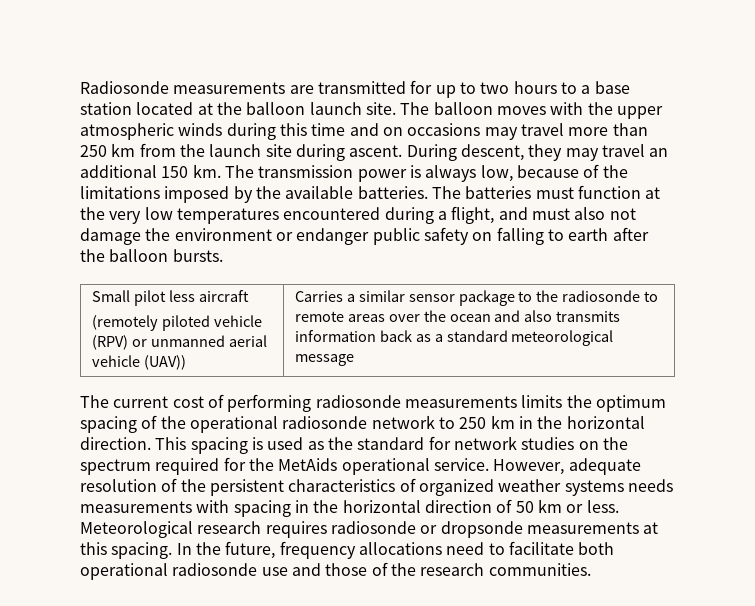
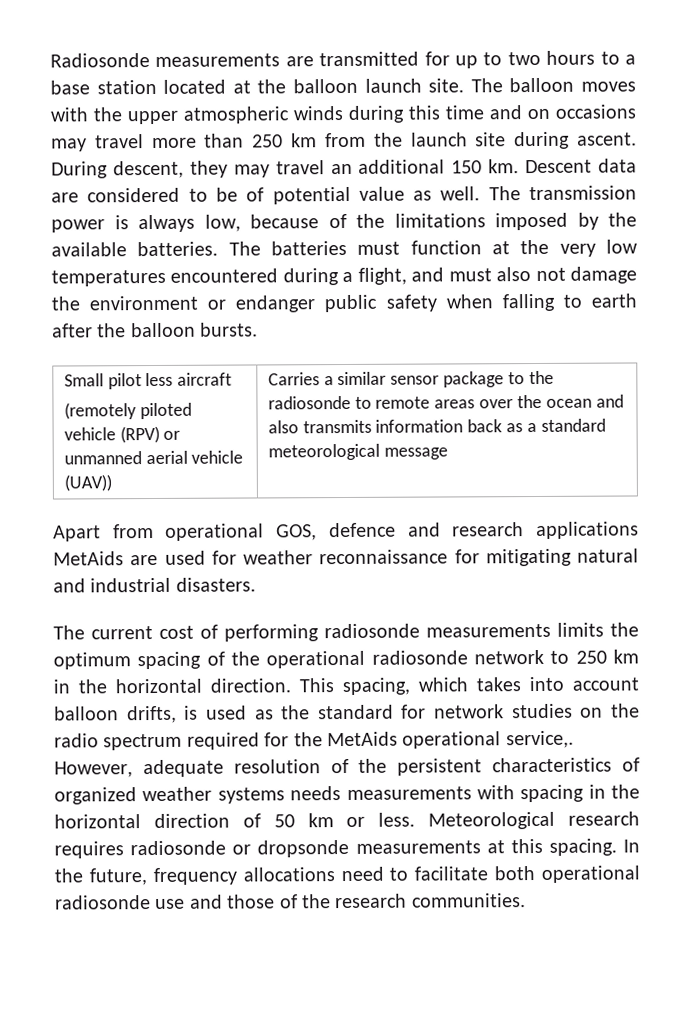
(221, 171) none -> [525,158,637,174] [51,186,481,205] Descent data are considered to be of potential value as well.
[472,232,493,241] on -> [445,294,493,309] when
(354, 360) none -> [53,521,639,542] [53,548,639,567] [53,577,256,593] // Apart from operational GOS, defence and research applications MetAids are used for weather reconnaissance for mitigating natural and industrial disasters.
[190,437,248,454] spacing -> [342,676,639,696] [54,705,177,724] spacing, which takes into account balloon drifts,
(628, 443) none -> [54,733,99,748] radio
[433,458,489,471] service. -> [505,730,574,749] service,.

